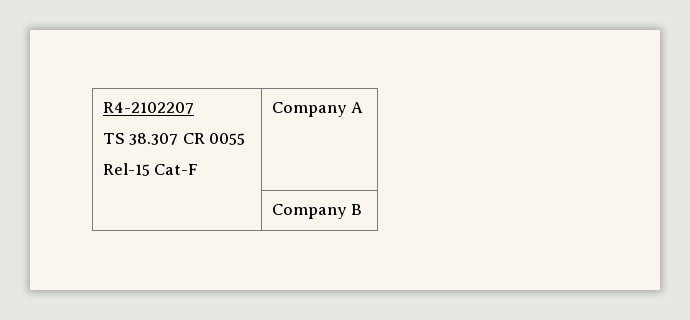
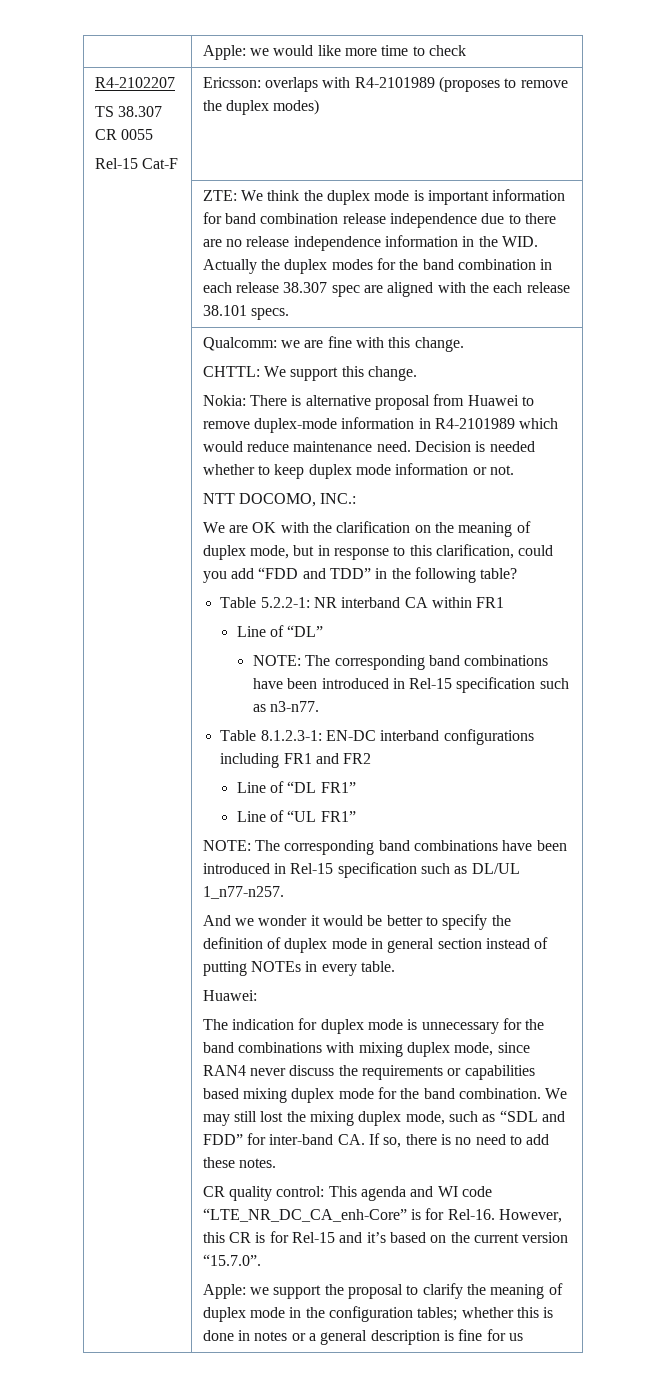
(103, 108) none -> [202,45,466,60] | Apple: we would like more time to check //
[272,102,364,117] [272,204,363,219] Company A // | Company B -> [202,76,568,92] [202,99,320,115] [202,189,566,205] [202,212,556,228] [202,235,538,251] [202,258,553,274] [202,282,570,297] [202,305,290,320] [202,336,464,352] [202,366,417,381] [202,394,534,410] [202,417,559,433] [202,441,535,452] [202,463,514,479] [202,493,357,507] [202,521,531,537] [202,544,554,560] [202,567,518,583] [220,597,505,608] [236,625,324,637] [252,655,549,670] [252,677,569,693] [252,701,320,712] [220,729,534,745] [220,753,372,768] [236,781,356,793] [236,810,356,822] [202,840,567,855] [202,862,520,878] [202,886,284,899] [202,914,511,930] [202,937,549,953] [202,961,395,976] [202,990,257,1001] [202,1018,545,1034] [202,1042,530,1057] [202,1065,535,1080] [202,1087,568,1103] [202,1110,565,1126] [202,1133,550,1148] [202,1157,277,1168] [202,1186,492,1201] [202,1208,562,1223] [202,1231,569,1243] [202,1254,261,1266] [202,1283,563,1299] [202,1306,554,1322] [202,1329,523,1345] Ericsson: overlaps with R4-2101989 (proposes to remove the duplex modes) // | ZTE: We think the duplex mode is important information for band combination release independence due to there are no release independence information in the WID. Actually the duplex modes for the band combination in each release 38.307 spec are aligned with the each release 38.101 specs. // | Qualcomm: we are fine with this change. // CHTTL: We support this change. // Nokia: There is alternative proposal from Huawei to remove duplex-mode information in R4-2101989 which would reduce maintenance need. Decision is needed whether to keep duplex mode information or not. // NTT DOCOMO, INC.: // We are OK with the clarification on the meaning of duplex mode, but in response to this clarification, could you add “FDD and TDD” in the following table? // Table 5.2.2-1: NR interband CA within FR1 // Line of “DL” // NOTE: The corresponding band combinations have been introduced in Rel-15 specification such as n3-n77. // Table 8.1.2.3-1: EN-DC interband configurations including FR1 and FR2 // Line of “DL FR1” // Line of “UL FR1” // NOTE: The corresponding band combinations have been introduced in Rel-15 specification such as DL/UL 1_n77-n257. // And we wonder it would be better to specify the definition of duplex mode in general section instead of putting NOTEs in every table. // Huawei: // The indication for duplex mode is unnecessary for the band combinations with mixing duplex mode, since RAN4 never discuss the requirements or capabilities based mixing duplex mode for the band combination. We may still lost the mixing duplex mode, such as “SDL and FDD” for inter-band CA. If so, there is no need to add these notes. // CR quality control: This agenda and WI code “LTE_NR_DC_CA_enh-Core” is for Rel-16. However, this CR is for Rel-15 and it’s based on the current version “15.7.0”. // Apple: we support the proposal to clarify the meaning of duplex mode in the configuration tables; whether this is done in notes or a general description is fine for us

